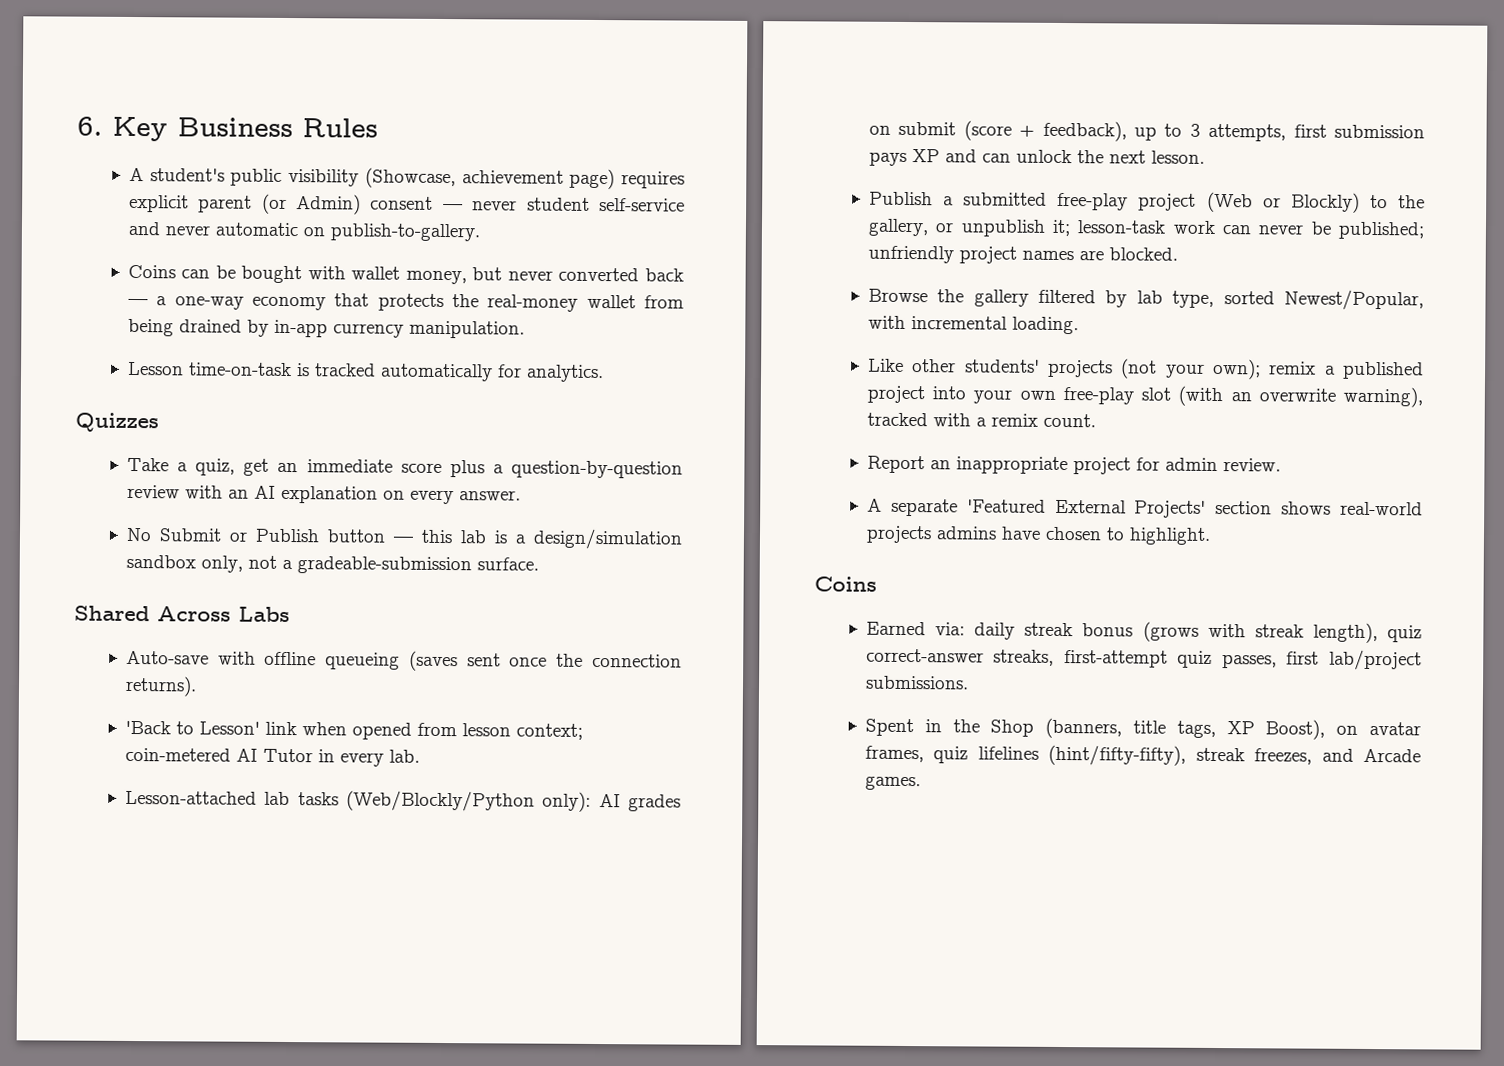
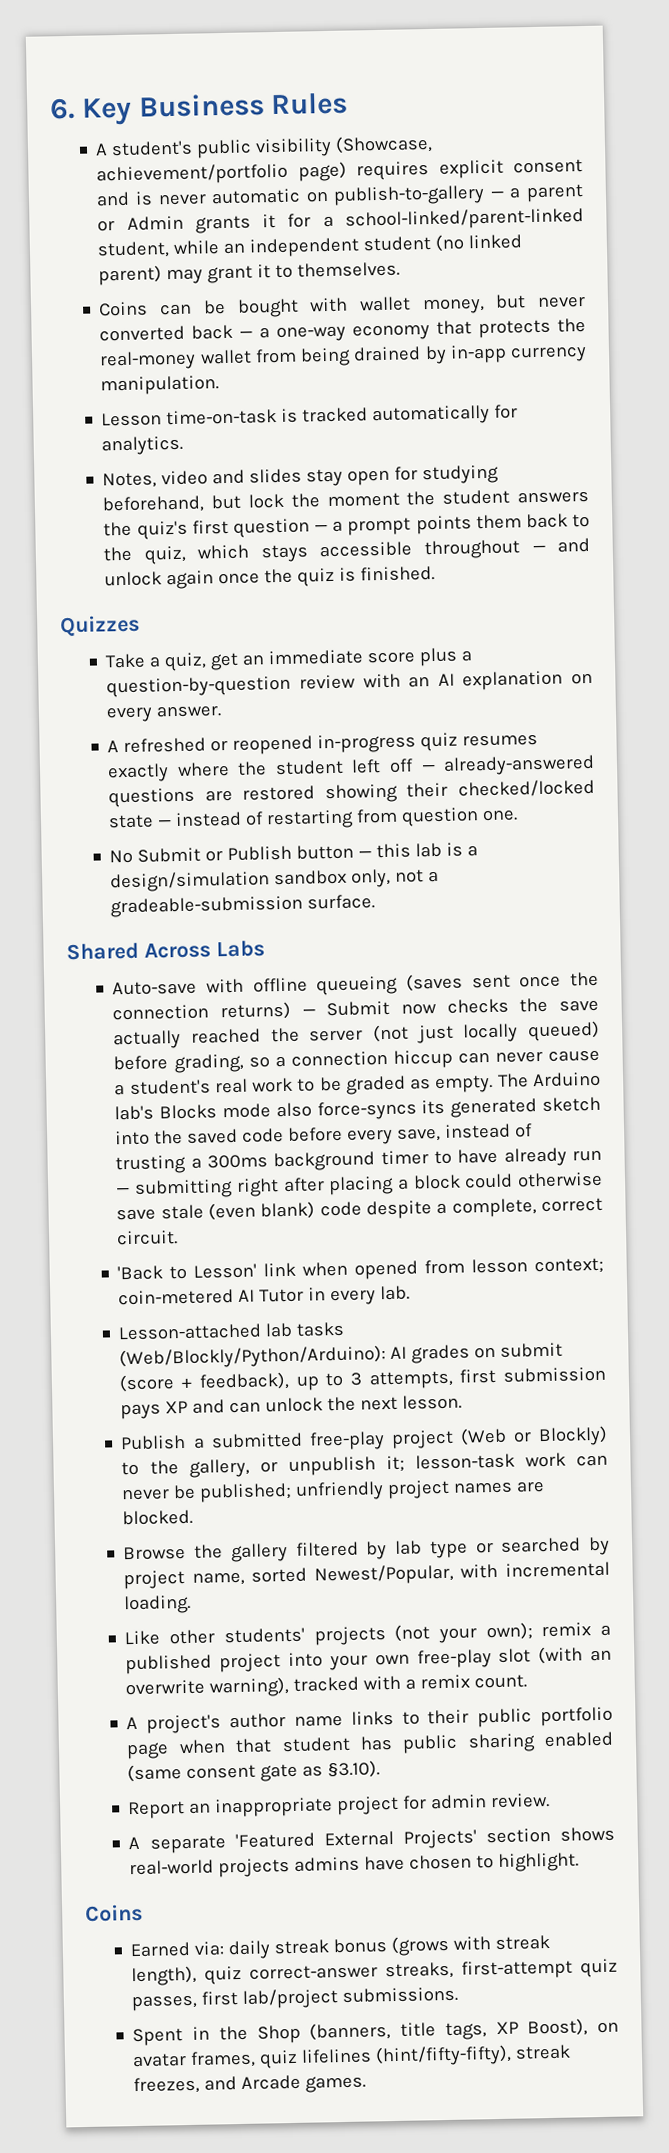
[461,170,564,184] achievement -> [96,162,289,186] achievement/portfolio
[198,193,685,215] [127,221,480,242] parent (or Admin) consent — never student self-service and never automatic on publish-to-gallery. -> [513,159,583,174] [96,184,584,207] [97,207,584,234] [97,234,523,259] [98,261,401,286] consent and is never automatic on publish-to-gallery — a parent or Admin grants it for a school-linked/parent-linked student, while an independent student (no linked parent) may grant it to themselves.
(604, 373) none -> [102,464,500,489] [102,489,589,514] [103,513,591,540] [103,537,590,565] [104,565,436,590] // Notes, video and slides stay open for studying beforehand, but lock the moment the student answers the quiz's first question — a prompt points them back to the quiz, which stays accessible throughout — and unlock again once the quiz is finished.
(521, 495) none -> [107,732,539,755] [107,754,595,783] [108,778,595,808] [108,807,519,830] // A refreshed or reopened in-progress quiz resumes exactly where the student left off — already-answered questions are restored showing their checked/locked state — instead of restarting from question one.
[124,675,197,697] returns). -> [220,997,599,1021] [113,1020,601,1050] [113,1049,601,1074] [114,1071,601,1096] [114,1096,601,1121] [115,1123,534,1146] [115,1147,602,1175] [116,1171,604,1199] [116,1197,604,1221] [116,1230,179,1246] returns) — Submit now checks the save actually reached the server (not just locally queued) before grading, so a connection hiccup can never cause a student's real work to be graded as empty. The Arduino lab's Blocks mode also force-syncs its generated sketch into the saved code before every save, instead of trusting a 300ms background timer to have already run — submitting right after placing a block could otherwise save stale (even blank) code despite a complete, correct circuit.
[345,790,592,812] (Web/Blockly/Python only): -> [119,1345,387,1370] (Web/Blockly/Python/Arduino):
[1172,290,1215,308] type, -> [429,1536,611,1559] [123,1569,245,1590] type or searched by project name,
(1096, 420) none -> [126,1706,614,1734] [126,1731,614,1760] [127,1760,381,1783] // A project's author name links to their public portfolio page when that student has public sharing enabled (same consent gate as §3.10).

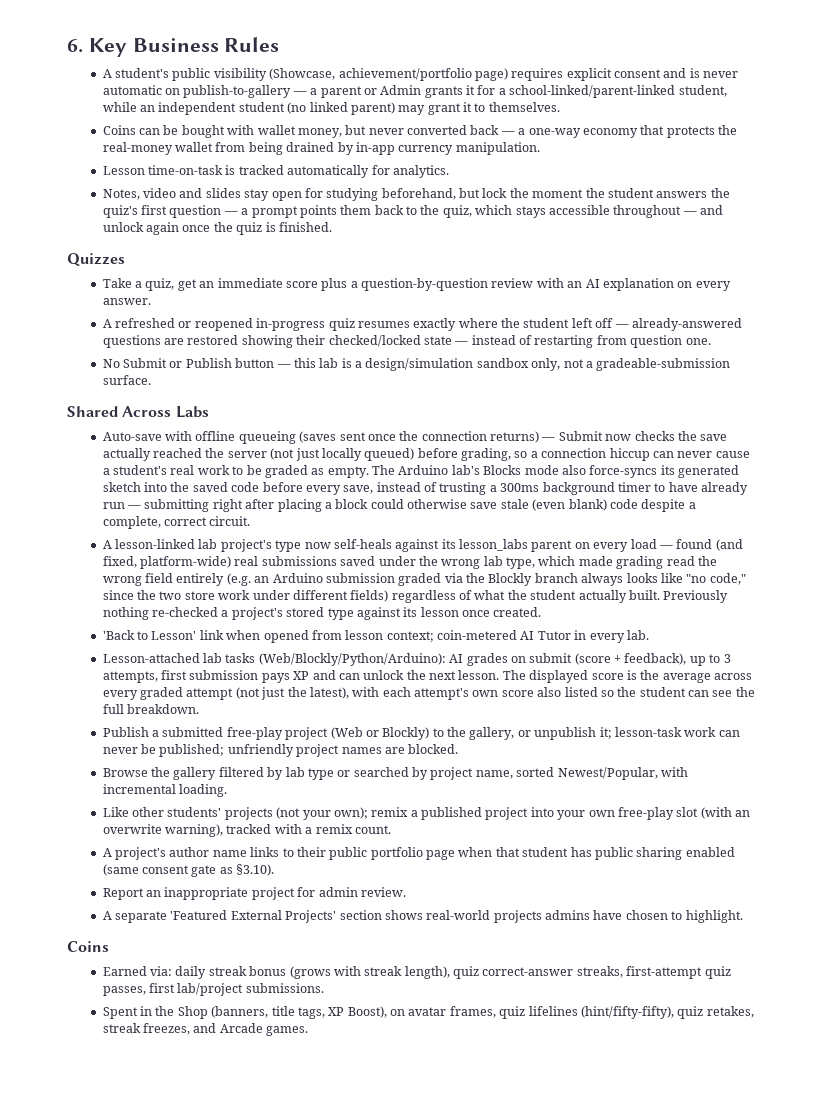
(179, 1238) none -> [102,539,743,552] [102,556,717,569] [102,573,746,586] [102,590,729,603] [102,607,542,620] // A lesson-linked lab project's type now self-heals against its lesson_labs parent on every load — found (and fixed, platform-wide) real submissions saved under the wrong lab type, which made grading read the wrong field entirely (e.g. an Arduino submission graded via the Blockly branch always looks like "no code," since the two store work under different fields) regardless of what the student actually built. Previously nothing re-checked a project's stored type against its lesson once created.
(463, 1402) none -> [502,670,753,683] [102,687,755,700] [102,704,200,714] The displayed score is the average across every graded attempt (not just the latest), with each attempt's own score also listed so the student can see the full breakdown.
(513, 2055) none -> [677,1006,754,1019] quiz retakes,

